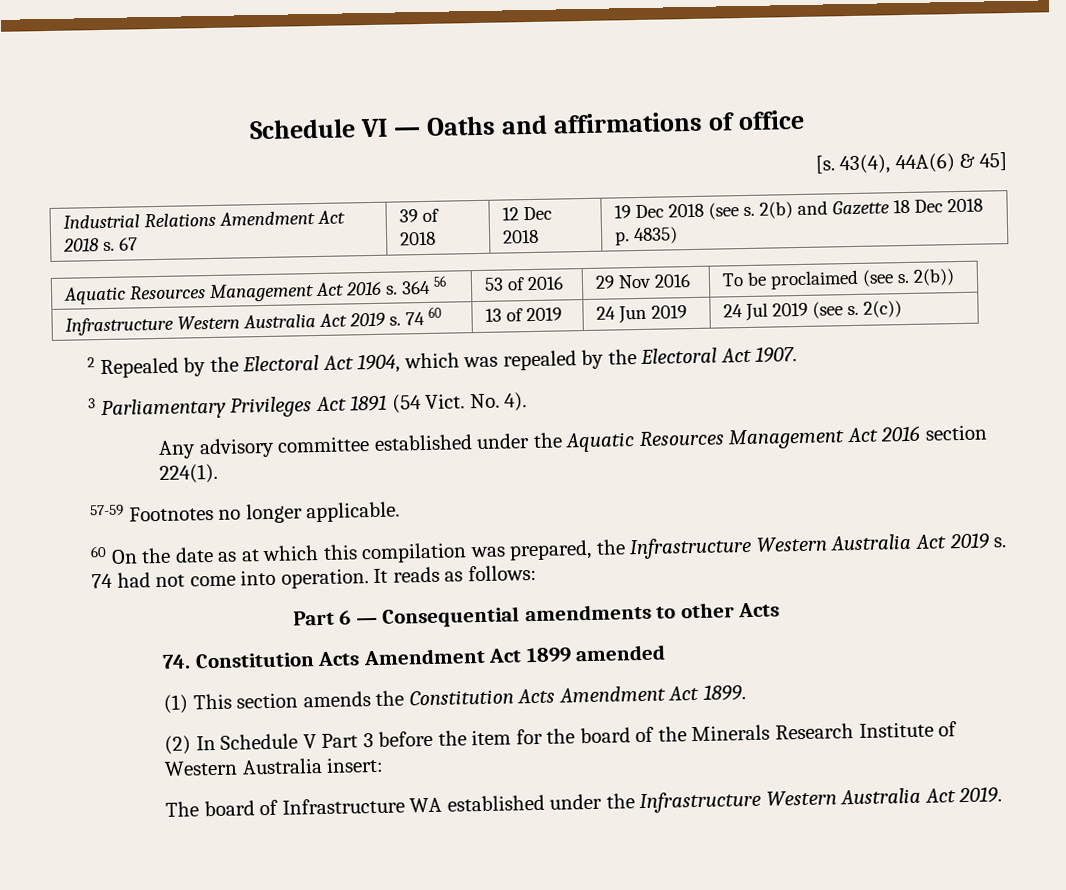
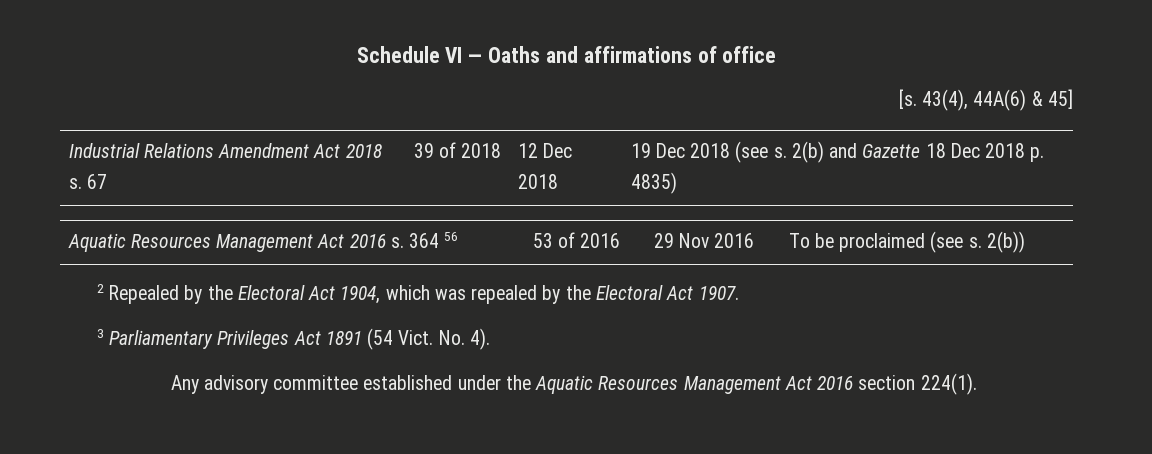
[65,306,443,336] [485,307,563,322] [596,305,688,324] [723,300,903,322] // Infrastructure Western Australia Act 2019 s. 74 60 | 13 of 2019 | 24 Jun 2019 | 24 Jul 2019 (see s. 2(c)) -> (1025, 242) none
[89,501,401,524] [89,532,1007,564] [90,564,537,589] [292,602,781,628] [161,644,667,669] [162,684,746,714] [163,721,958,755] [163,756,385,776] [164,786,1003,817] // 57-59 Footnotes no longer applicable. // 60 On the date as at which this compilation was prepared, the Infrastructure Western Australia Act 2019 s. 74 had not come into operation. It reads as follows: // Part 6 — Consequential amendments to other Acts // 74. Constitution Acts Amendment Act 1899 amended // (1) This section amends the Constitution Acts Amendment Act 1899. // (2) In Schedule V Part 3 before the item for the board of the Minerals Research Institute of Western Australia insert: // The board of Infrastructure WA established under the Infrastructure Western Australia Act 2019. -> (977, 384) none

